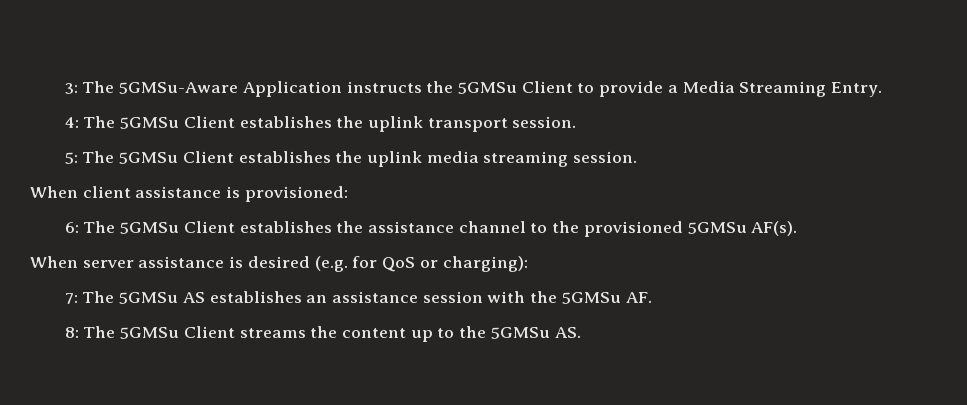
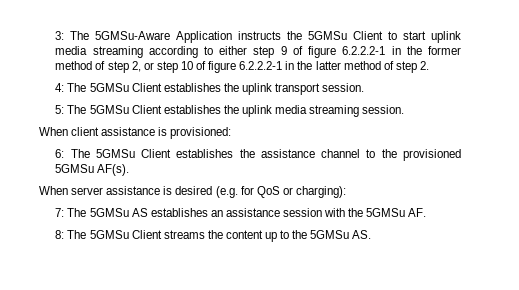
[599,81,883,97] provide a Media Streaming Entry. -> [403,31,461,43] [55,46,462,58] [55,61,429,73] start uplink media streaming according to either step 9 of figure 6.2.2.2-1 in the former method of step 2, or step 10 of figure 6.2.2.2-1 in the latter method of step 2.

